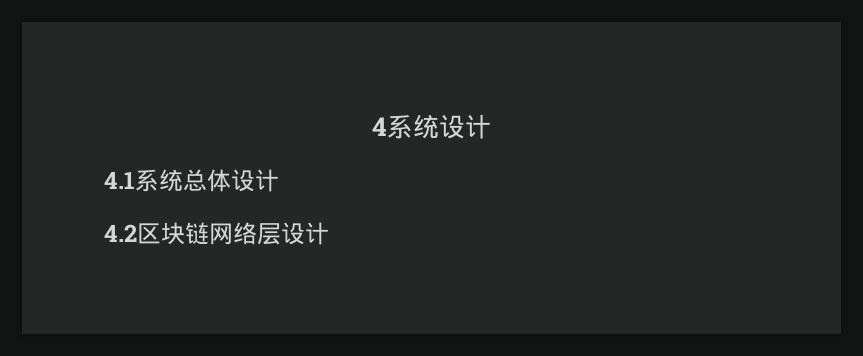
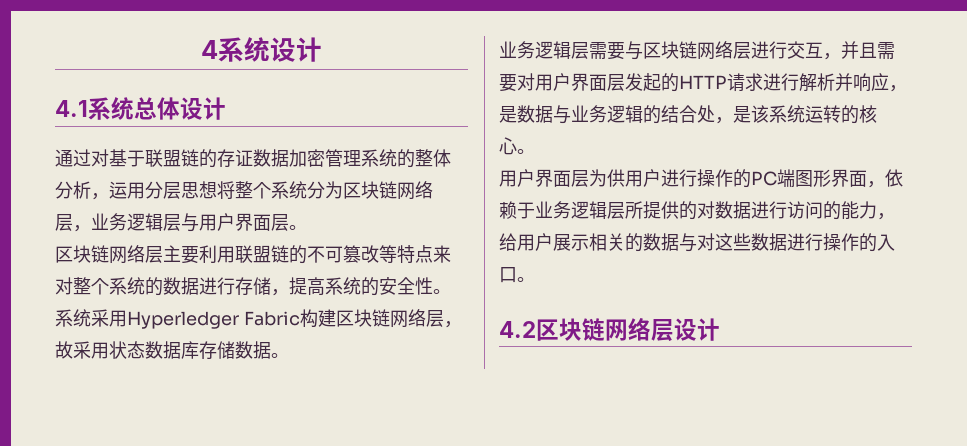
(279, 180) none -> [55,149,451,168] [55,181,433,200] [55,213,307,232] [55,245,451,264] [55,277,451,296] [55,309,462,329] [55,341,289,359] [499,41,895,60] [499,73,907,92] [499,105,877,124] [499,137,535,155] [499,169,903,188] [499,201,895,220] [499,233,895,252] [499,267,535,283] // 通过对基于联盟链的存证数据加密管理系统的整体分析，运用分层思想将整个系统分为区块链网络层，业务逻辑层与用户界面层。 // 区块链网络层主要利用联盟链的不可篡改等特点来对整个系统的数据进行存储，提高系统的安全性。系统采用Hyperledger Fabric构建区块链网络层，故采用状态数据库存储数据。 // 业务逻辑层需要与区块链网络层进行交互，并且需要对用户界面层发起的HTTP请求进行解析并响应，是数据与业务逻辑的结合处，是该系统运转的核心。 // 用户界面层为供用户进行操作的PC端图形界面，依赖于业务逻辑层所提供的对数据进行访问的能力，给用户展示相关的数据与对这些数据进行操作的入口。

